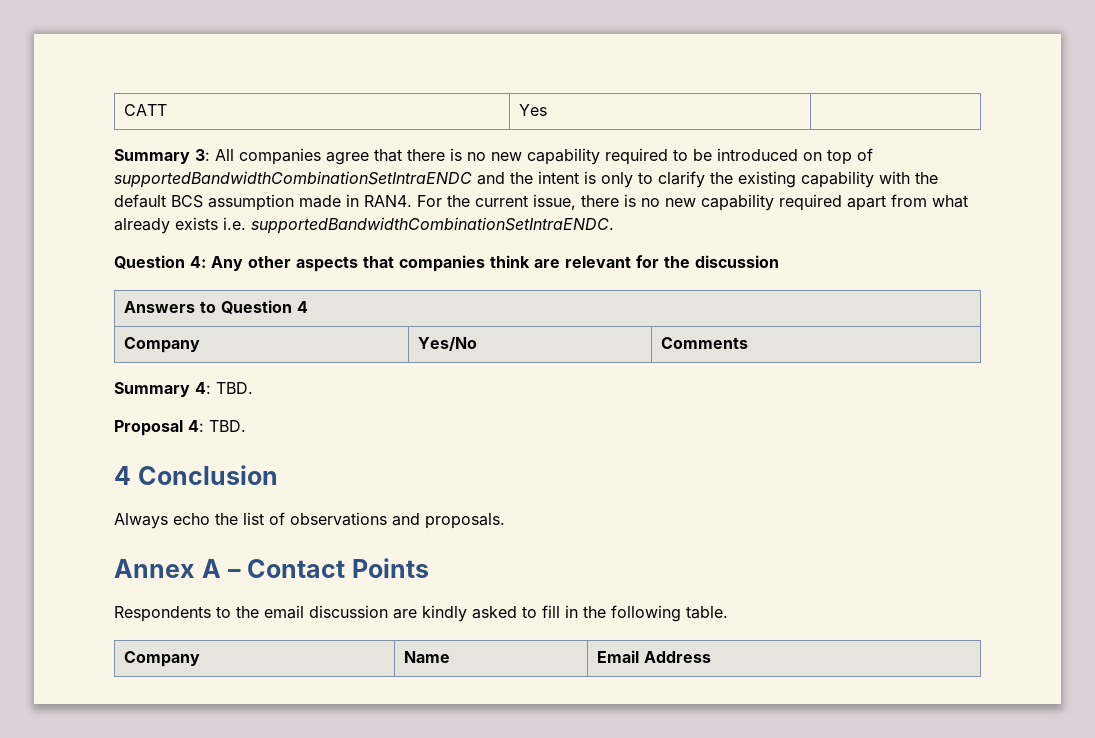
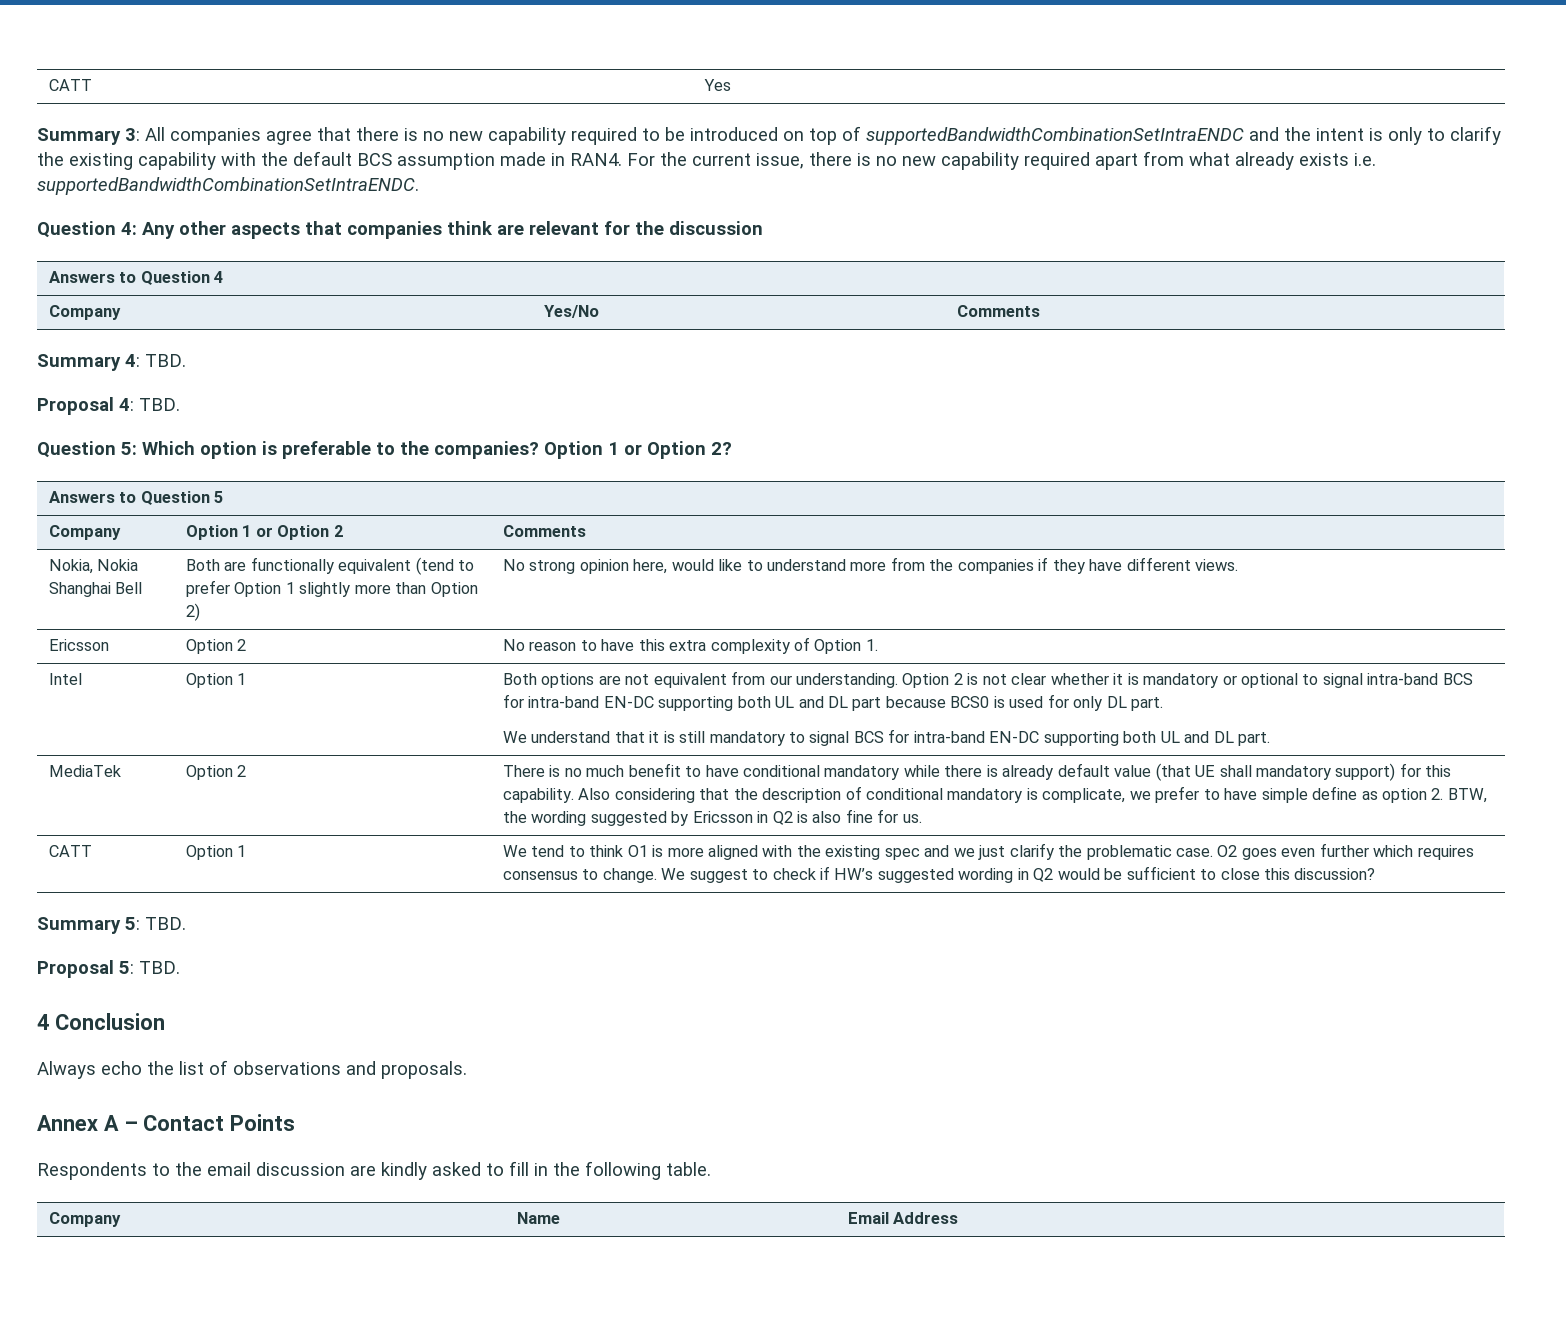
(246, 426) none -> [37,441,732,459] [48,491,224,505] [48,525,121,540] [185,525,343,540] [502,525,586,537] [48,559,139,574] [48,582,143,597] [185,557,475,575] [185,580,478,597] [185,603,200,621] [502,557,1239,574] [48,639,109,651] [185,639,247,654] [502,637,878,654] [48,673,82,685] [185,673,247,688] [502,671,1473,688] [502,694,1164,711] [502,729,1271,746] [48,765,121,777] [185,765,247,780] [502,763,1452,781] [502,786,1487,803] [502,809,922,826] [48,845,92,857] [185,845,247,860] [502,843,1474,860] [502,866,1376,883] [37,917,186,934] [37,960,180,978] // Question 5: Which option is preferable to the companies? Option 1 or Option 2? // Answers to Question 5 // Company | Option 1 or Option 2 | Comments // Nokia, Nokia Shanghai Bell | Both are functionally equivalent (tend to prefer Option 1 slightly more than Option 2) | No strong opinion here, would like to understand more from the companies if they have different views. // Ericsson | Option 2 | No reason to have this extra complexity of Option 1. // Intel | Option 1 | Both options are not equivalent from our understanding. Option 2 is not clear whether it is mandatory or optional to signal intra-band BCS for intra-band EN-DC supporting both UL and DL part because BCS0 is used for only DL part. // We understand that it is still mandatory to signal BCS for intra-band EN-DC supporting both UL and DL part. // MediaTek | Option 2 | There is no much benefit to have conditional mandatory while there is already default value (that UE shall mandatory support) for this capability. Also considering that the description of conditional mandatory is complicate, we prefer to have simple define as option 2. BTW, the wording suggested by Ericsson in Q2 is also fine for us. // CATT | Option 1 | We tend to think O1 is more aligned with the existing spec and we just clarify the problematic case. O2 goes even further which requires consensus to change. We suggest to check if HW’s suggested wording in Q2 would be sufficient to close this discussion? // Summary 5: TBD. // Proposal 5: TBD.

